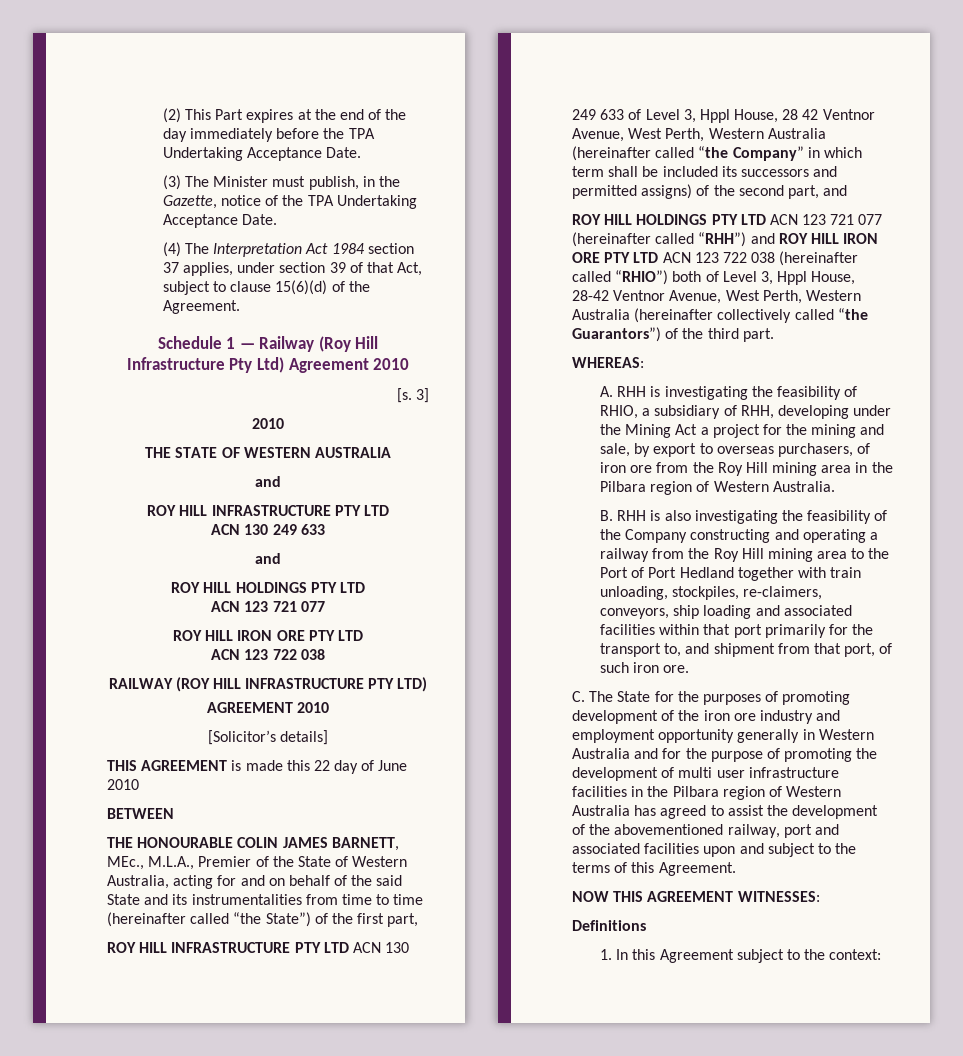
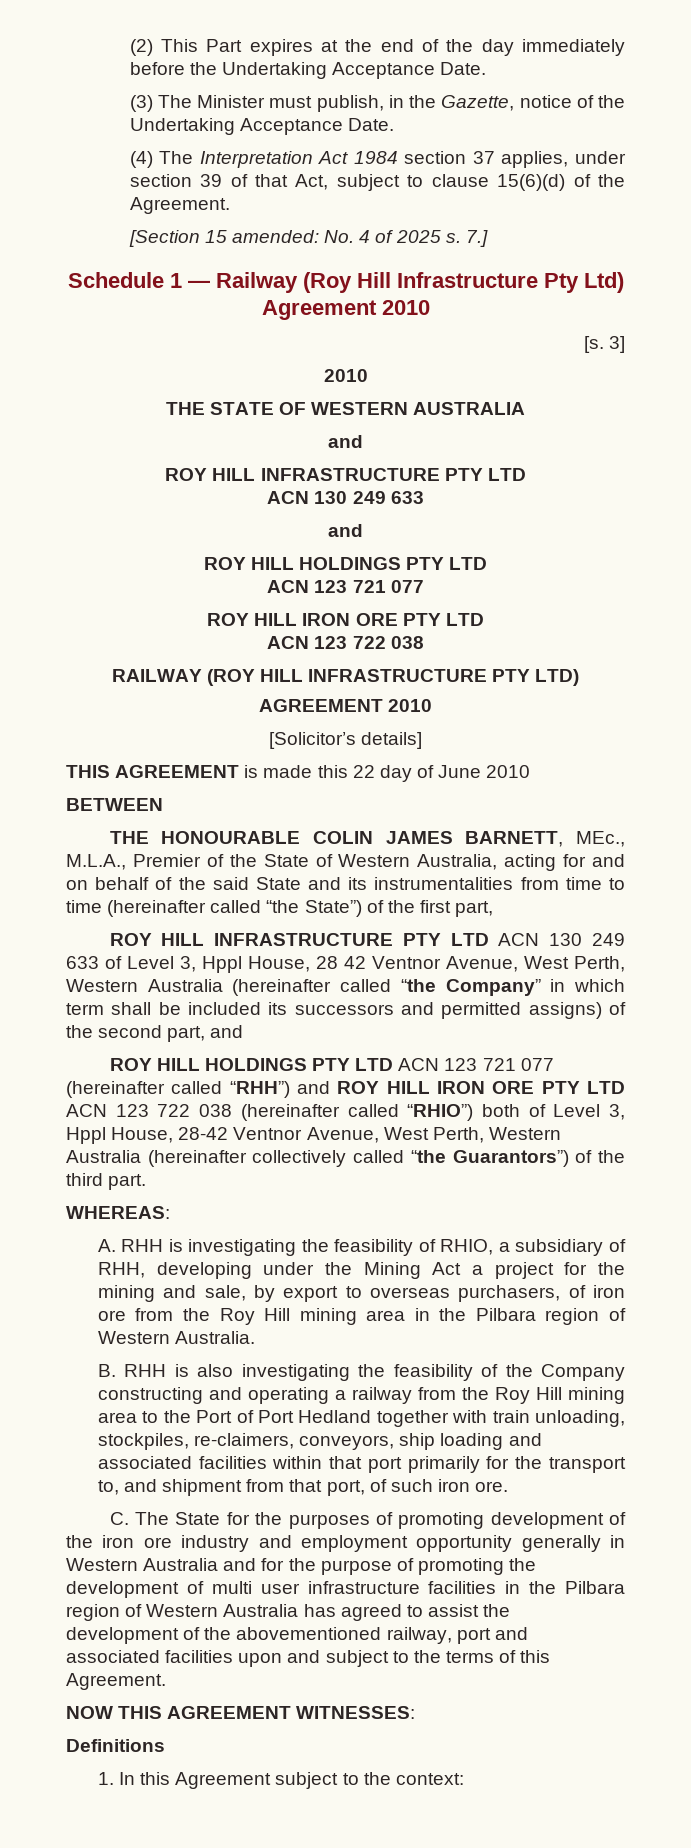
[348,128,375,139] TPA -> (217, 68) none
[307,195,334,206] TPA -> (625, 101) none
(240, 307) none -> [128,230,488,247] // [Section 15 amended: No. 4 of 2025 s. 7.]

